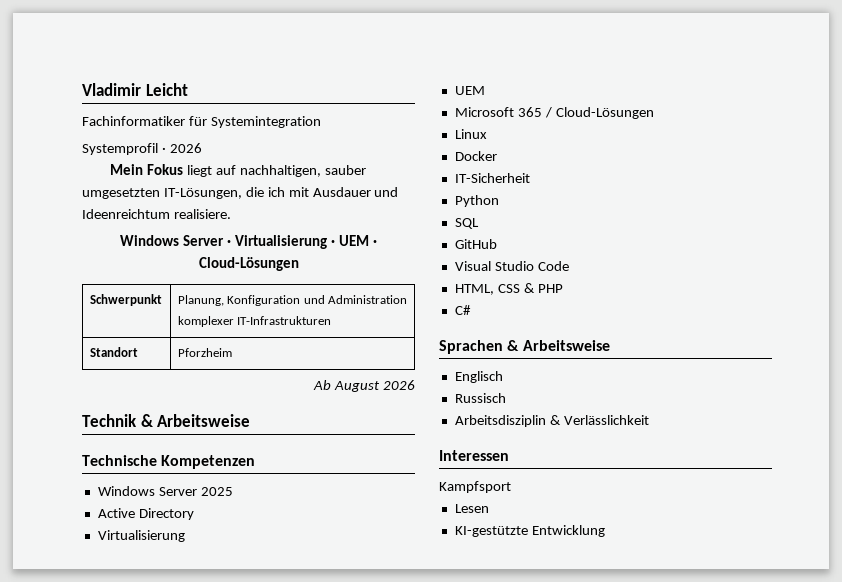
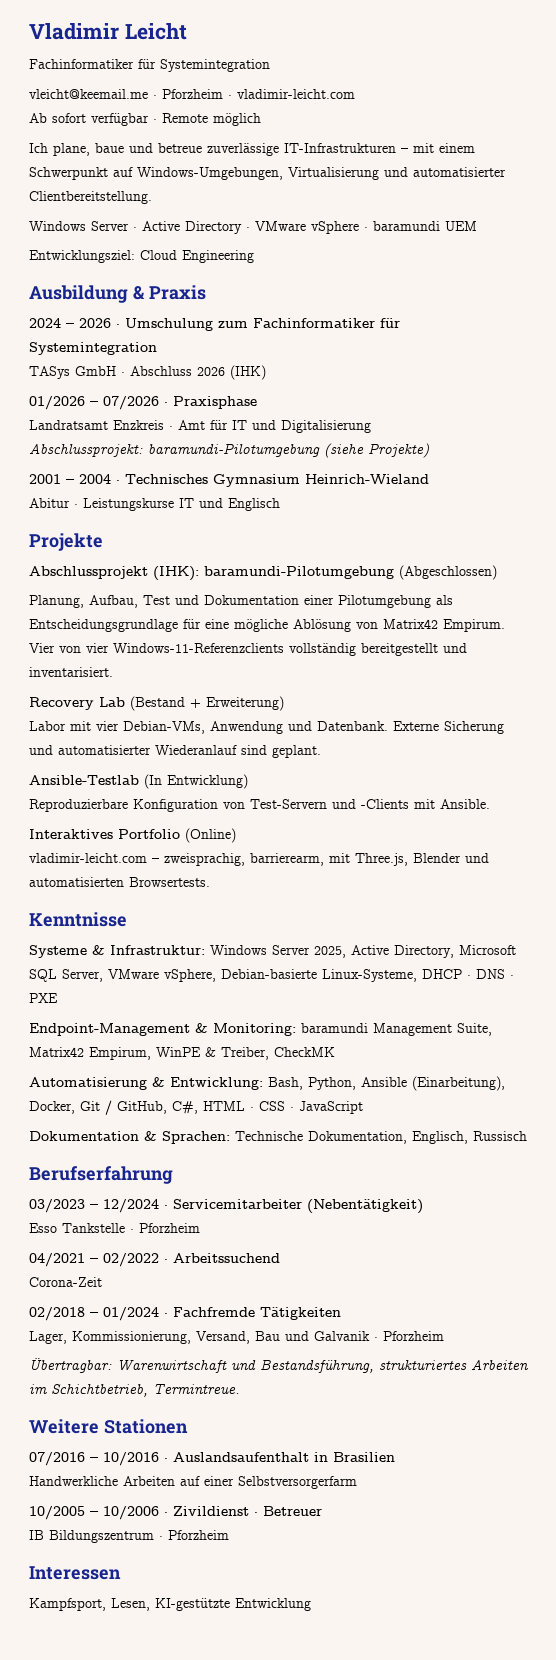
[82,143,202,155] [110,164,366,177] [82,187,399,199] [82,209,231,219] [120,235,377,249] [198,257,299,271] [89,294,162,306] [177,295,408,306] [177,316,332,327] [89,347,138,357] [177,348,232,357] [313,380,416,392] [82,414,251,427] [82,455,256,469] [97,486,233,496] [97,508,194,520] [97,530,185,542] [454,86,485,95] [454,107,654,119] [454,129,487,139] [454,151,497,161] [454,173,530,183] [454,195,499,207] [454,218,479,229] [454,239,497,249] [454,261,569,271] [454,283,563,295] [454,305,471,315] [439,340,610,354] [454,371,503,383] [454,393,506,403] [454,415,649,427] Systemprofil · 2026 // Mein Fokus liegt auf nachhaltigen, sauber umgesetzten IT-Lösungen, die ich mit Ausdauer und Ideenreichtum realisiere. // Windows Server · Virtualisierung · UEM · Cloud-Lösungen // Schwerpunkt | Planung, Konfiguration und Administration komplexer IT-Infrastrukturen // Standort | Pforzheim // Ab August 2026 // Technik & Arbeitsweise // Technische Kompetenzen // Windows Server 2025 // Active Directory // Virtualisierung // UEM // Microsoft 365 / Cloud-Lösungen // Linux // Docker // IT-Sicherheit // Python // SQL // GitHub // Visual Studio Code // HTML, CSS & PHP // C# // Sprachen & Arbeitsweise // Englisch // Russisch // Arbeitsdisziplin & Verlässlichkeit -> [29,89,355,99] [29,113,261,126] [29,143,475,156] [29,167,506,180] [29,191,152,204] [29,221,477,234] [29,250,254,263] [29,285,206,303] [29,318,400,331] [29,342,157,355] [29,365,266,380] [29,396,257,410] [29,420,371,433] [29,443,429,458] [29,474,429,487] [29,498,280,511] [29,533,103,551] [29,565,497,581] [29,595,453,608] [29,619,505,632] [29,643,467,656] [29,667,113,677] [29,696,284,711] [29,721,504,734] [29,745,321,758] [29,774,248,789] [29,799,490,812] [29,828,236,843] [29,853,489,866] [29,877,210,887] [29,912,127,927] [29,945,516,958] [29,969,514,982] [29,993,58,1003] [29,1023,492,1036] [29,1047,335,1060] [29,1076,505,1091] [29,1100,363,1115] [29,1131,527,1144] [29,1166,173,1184] [29,1199,423,1214] [29,1223,200,1233] [29,1253,280,1267] [29,1277,102,1287] [29,1307,341,1321] [29,1331,444,1344] [29,1358,529,1373] [29,1384,240,1397] [29,1419,188,1434] [29,1452,395,1466] [29,1476,357,1489] [29,1506,322,1520] [29,1530,229,1543] vleicht@keemail.me · Pforzheim · vladimir-leicht.com // Ab sofort verfügbar · Remote möglich // Ich plane, baue und betreue zuverlässige IT-Infrastrukturen – mit einem Schwerpunkt auf Windows-Umgebungen, Virtualisierung und automatisierter Clientbereitstellung. // Windows Server · Active Directory · VMware vSphere · baramundi UEM // Entwicklungsziel: Cloud Engineering // Ausbildung & Praxis // 2024 – 2026 · Umschulung zum Fachinformatiker für Systemintegration // TASys GmbH · Abschluss 2026 (IHK) // 01/2026 – 07/2026 · Praxisphase // Landratsamt Enzkreis · Amt für IT und Digitalisierung // Abschlussprojekt: baramundi-Pilotumgebung (siehe Projekte) // 2001 – 2004 · Technisches Gymnasium Heinrich-Wieland // Abitur · Leistungskurse IT und Englisch // Projekte // Abschlussprojekt (IHK): baramundi-Pilotumgebung (Abgeschlossen) // Planung, Aufbau, Test und Dokumentation einer Pilotumgebung als Entscheidungsgrundlage für eine mögliche Ablösung von Matrix42 Empirum. Vier von vier Windows-11-Referenzclients vollständig bereitgestellt und inventarisiert. // Recovery Lab (Bestand + Erweiterung) // Labor mit vier Debian-VMs, Anwendung und Datenbank. Externe Sicherung und automatisierter Wiederanlauf sind geplant. // Ansible-Testlab (In Entwicklung) // Reproduzierbare Konfiguration von Test-Servern und -Clients mit Ansible. // Interaktives Portfolio (Online) // vladimir-leicht.com – zweisprachig, barrierearm, mit Three.js, Blender und automatisierten Browsertests. // Kenntnisse // Systeme & Infrastruktur: Windows Server 2025, Active Directory, Microsoft SQL Server, VMware vSphere, Debian-basierte Linux-Systeme, DHCP · DNS · PXE // Endpoint-Management & Monitoring: baramundi Management Suite, Matrix42 Empirum, WinPE & Treiber, CheckMK // Automatisierung & Entwicklung: Bash, Python, Ansible (Einarbeitung), Docker, Git / GitHub, C#, HTML · CSS · JavaScript // Dokumentation & Sprachen: Technische Dokumentation, Englisch, Russisch // Berufserfahrung // 03/2023 – 12/2024 · Servicemitarbeiter (Nebentätigkeit) // Esso Tankstelle · Pforzheim // 04/2021 – 02/2022 · Arbeitssuchend // Corona-Zeit // 02/2018 – 01/2024 · Fachfremde Tätigkeiten // Lager, Kommissionierung, Versand, Bau und Galvanik · Pforzheim // Übertragbar: Warenwirtschaft und Bestandsführung, strukturiertes Arbeiten im Schichtbetrieb, Termintreue. // Weitere Stationen // 07/2016 – 10/2016 · Auslandsaufenthalt in Brasilien // Handwerkliche Arbeiten auf einer Selbstversorgerfarm // 10/2005 – 10/2006 · Zivildienst · Betreuer // IB Bildungszentrum · Pforzheim
[439,481,511,493] [454,504,489,513] Kampfsport // Lesen // -> [29,1598,150,1611] Kampfsport, Lesen,

